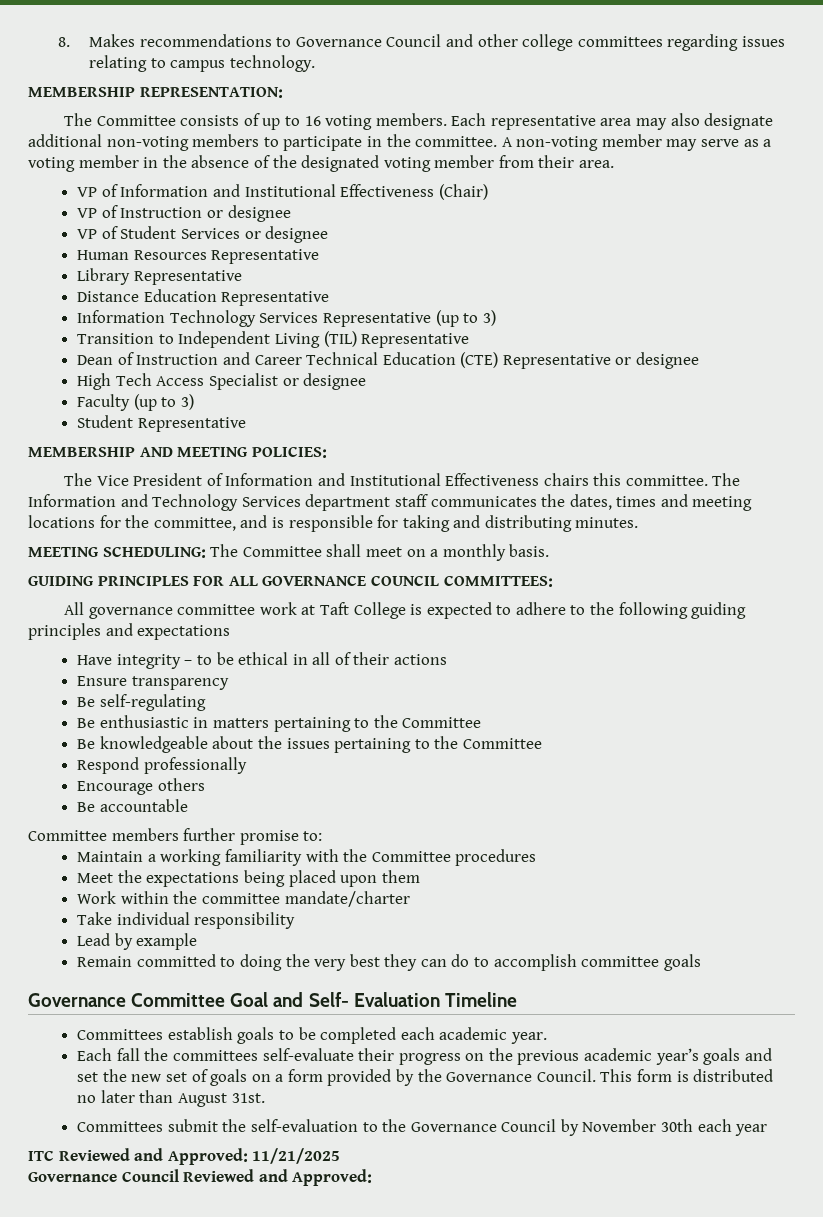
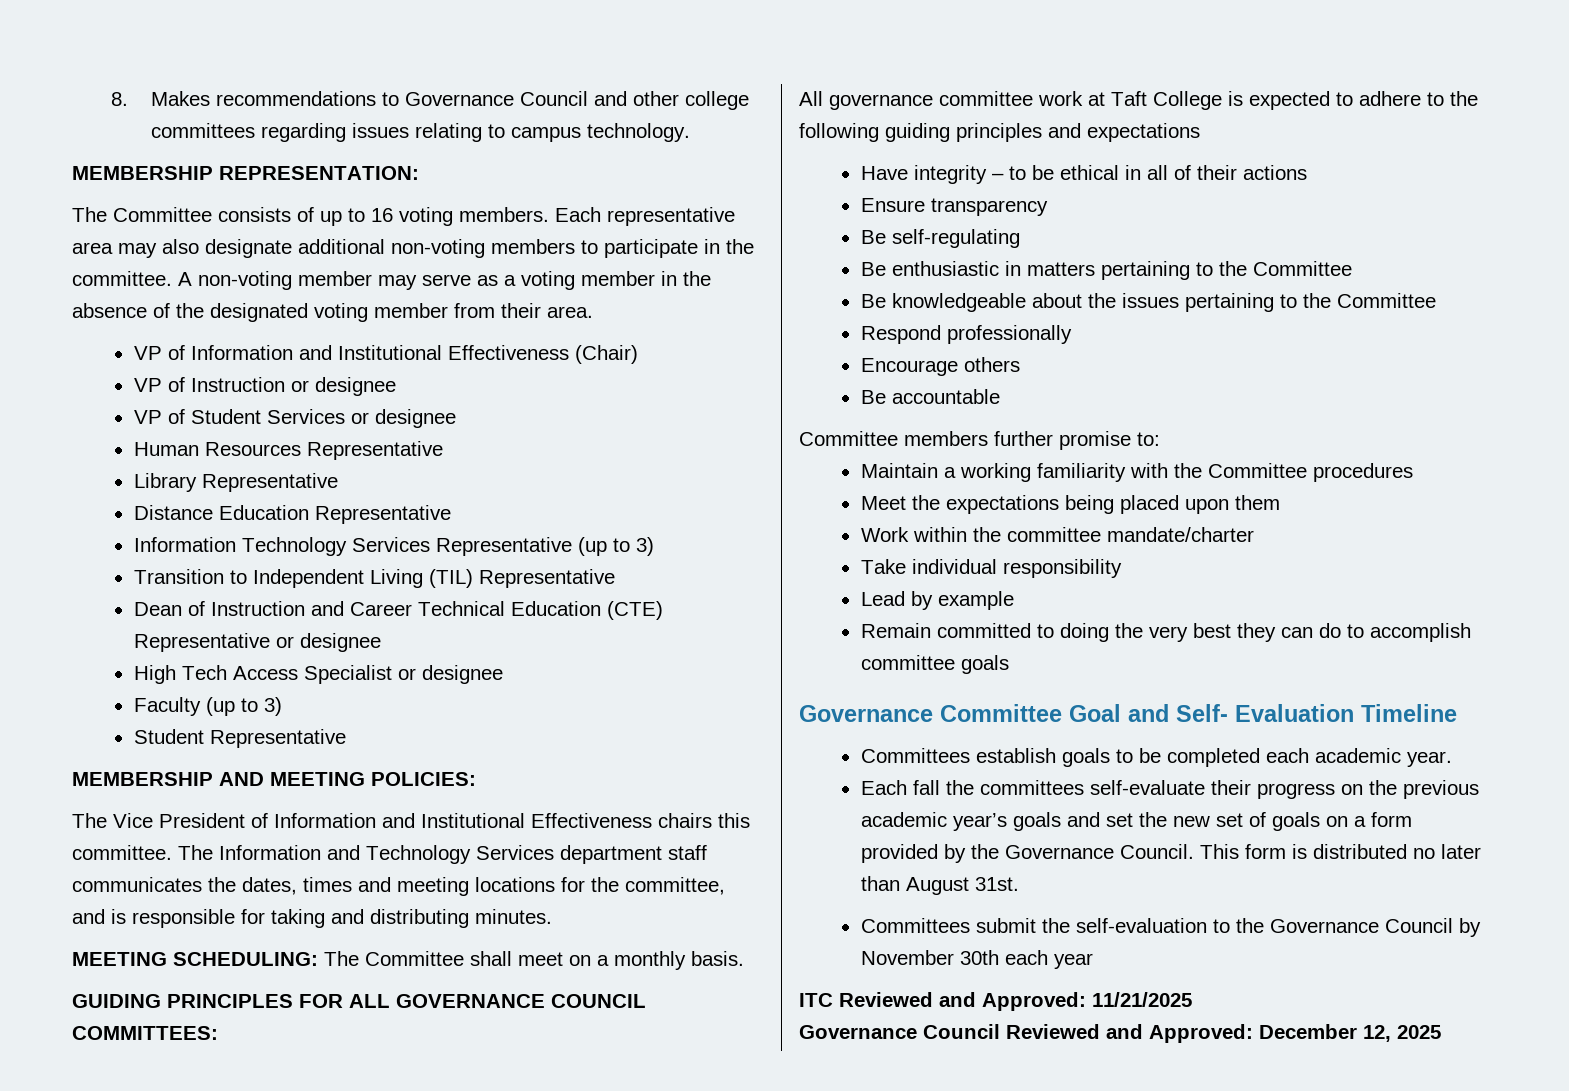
(373, 1177) none -> [1259,1024,1441,1042] December 12, 2025

